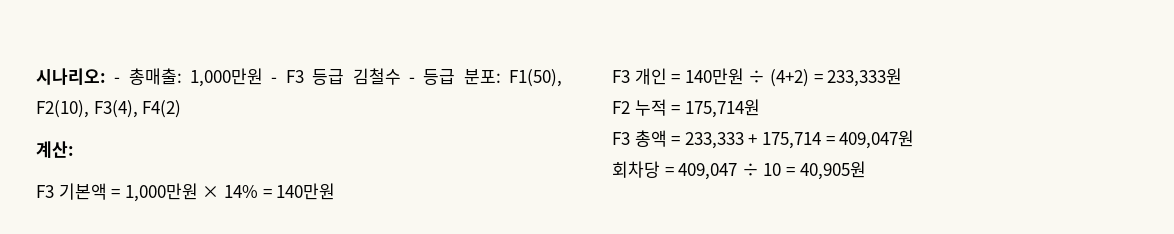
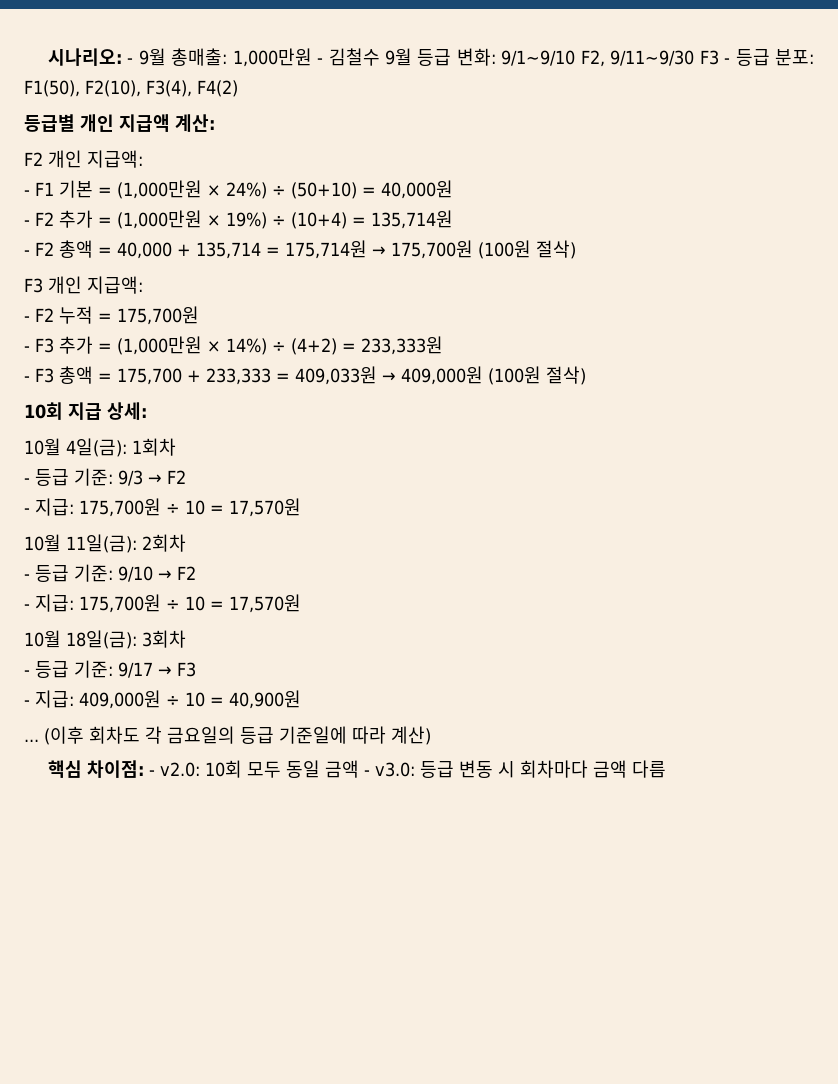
(121, 80) none -> [138,48,166,66] 9월
[285,68,401,85] F3 등급 김철수 -> [328,48,719,67] 김철수 9월 등급 변화: 9/1~9/10 F2, 9/11~9/30 F3
[36,141,74,158] [36,183,336,202] [612,68,903,87] [612,99,760,118] [612,130,915,149] [612,161,866,180] 계산: // F3 기본액 = 1,000만원 × 14% = 140만원 // F3 개인 = 140만원 ÷ (4+2) = 233,333원 // F2 누적 = 175,714원 // F3 총액 = 233,333 + 175,714 = 409,047원 // 회차당 = 409,047 ÷ 10 = 40,905원 -> [24,114,215,132] [24,150,143,168] [24,180,453,199] [24,210,453,229] [24,240,576,259] [24,276,143,294] [24,306,199,325] [24,336,443,355] [24,366,586,385] [24,402,147,420] [24,438,176,457] [24,468,186,486] [24,498,301,517] [24,534,186,553] [24,564,196,582] [24,594,301,613] [24,630,186,649] [24,660,196,678] [24,690,301,709] [24,726,431,745] [47,760,666,778] 등급별 개인 지급액 계산: // F2 개인 지급액: // - F1 기본 = (1,000만원 × 24%) ÷ (50+10) = 40,000원 // - F2 추가 = (1,000만원 × 19%) ÷ (10+4) = 135,714원 // - F2 총액 = 40,000 + 135,714 = 175,714원 → 175,700원 (100원 절삭) // F3 개인 지급액: // - F2 누적 = 175,700원 // - F3 추가 = (1,000만원 × 14%) ÷ (4+2) = 233,333원 // - F3 총액 = 175,700 + 233,333 = 409,033원 → 409,000원 (100원 절삭) // 10회 지급 상세: // 10월 4일(금): 1회차 // - 등급 기준: 9/3 → F2 // - 지급: 175,700원 ÷ 10 = 17,570원 // 10월 11일(금): 2회차 // - 등급 기준: 9/10 → F2 // - 지급: 175,700원 ÷ 10 = 17,570원 // 10월 18일(금): 3회차 // - 등급 기준: 9/17 → F3 // - 지급: 409,000원 ÷ 10 = 40,900원 // ... (이후 회차도 각 금요일의 등급 기준일에 따라 계산) // 핵심 차이점: - v2.0: 10회 모두 동일 금액 - v3.0: 등급 변동 시 회차마다 금액 다름

